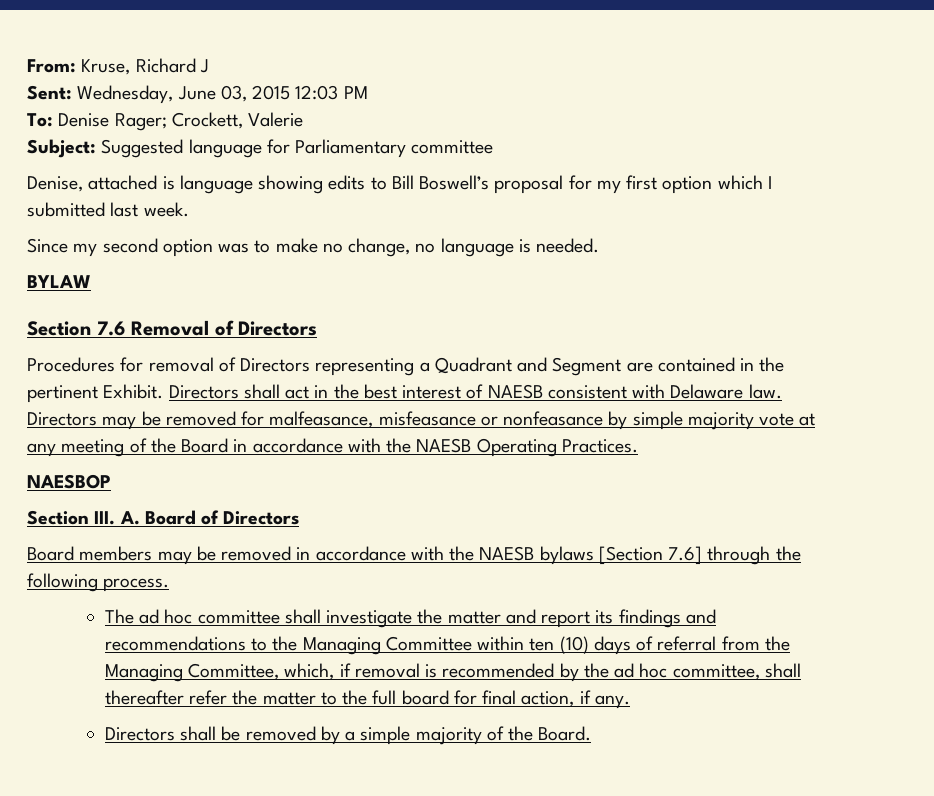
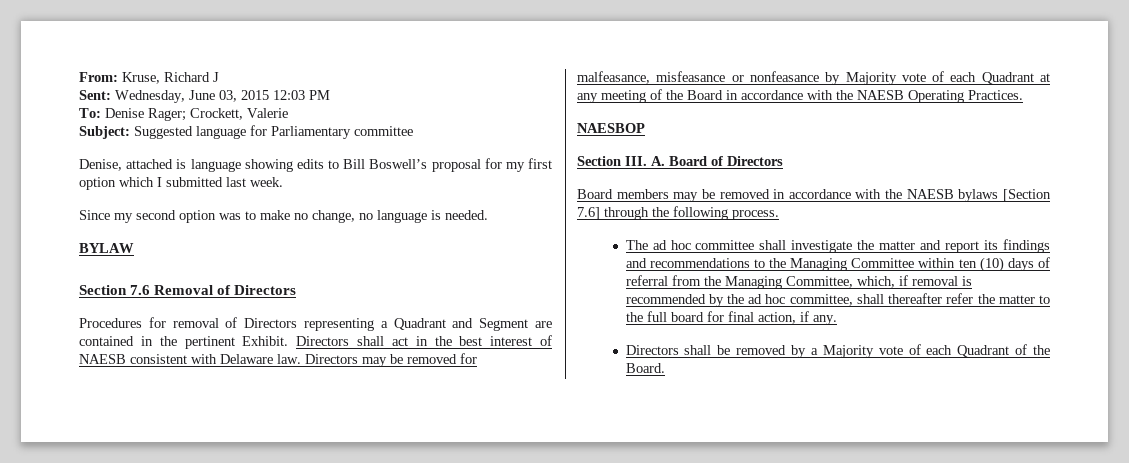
[632,411,795,430] simple majority vote -> [845,71,1034,85] Majority vote of each Quadrant
[360,726,482,745] simple majority -> [822,344,1010,358] Majority vote of each Quadrant

